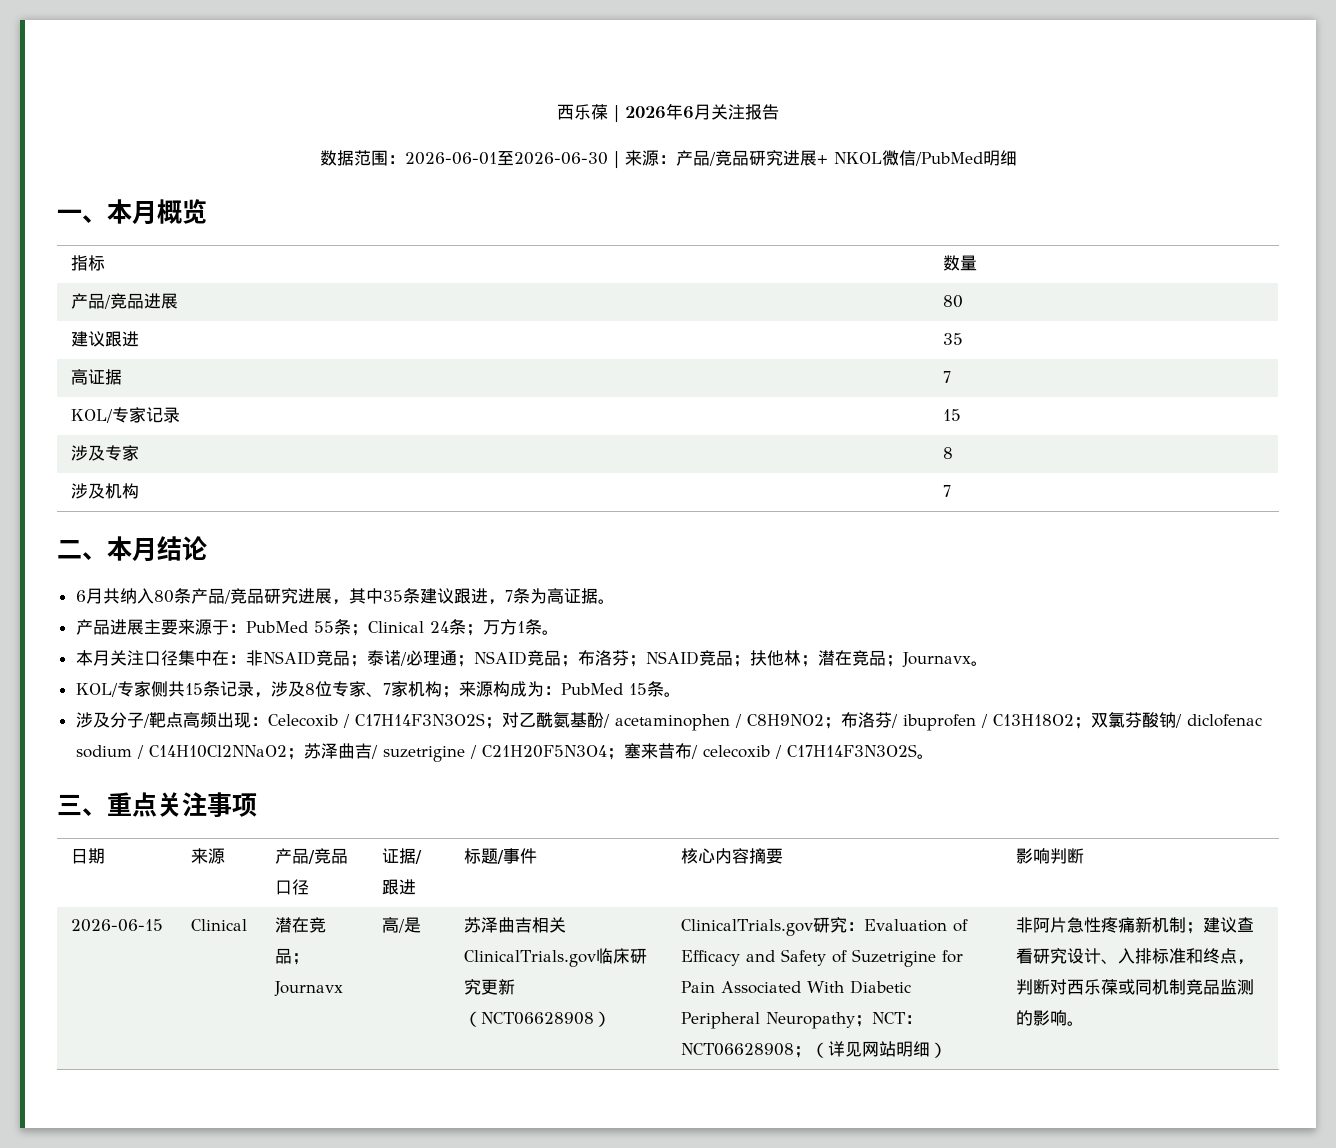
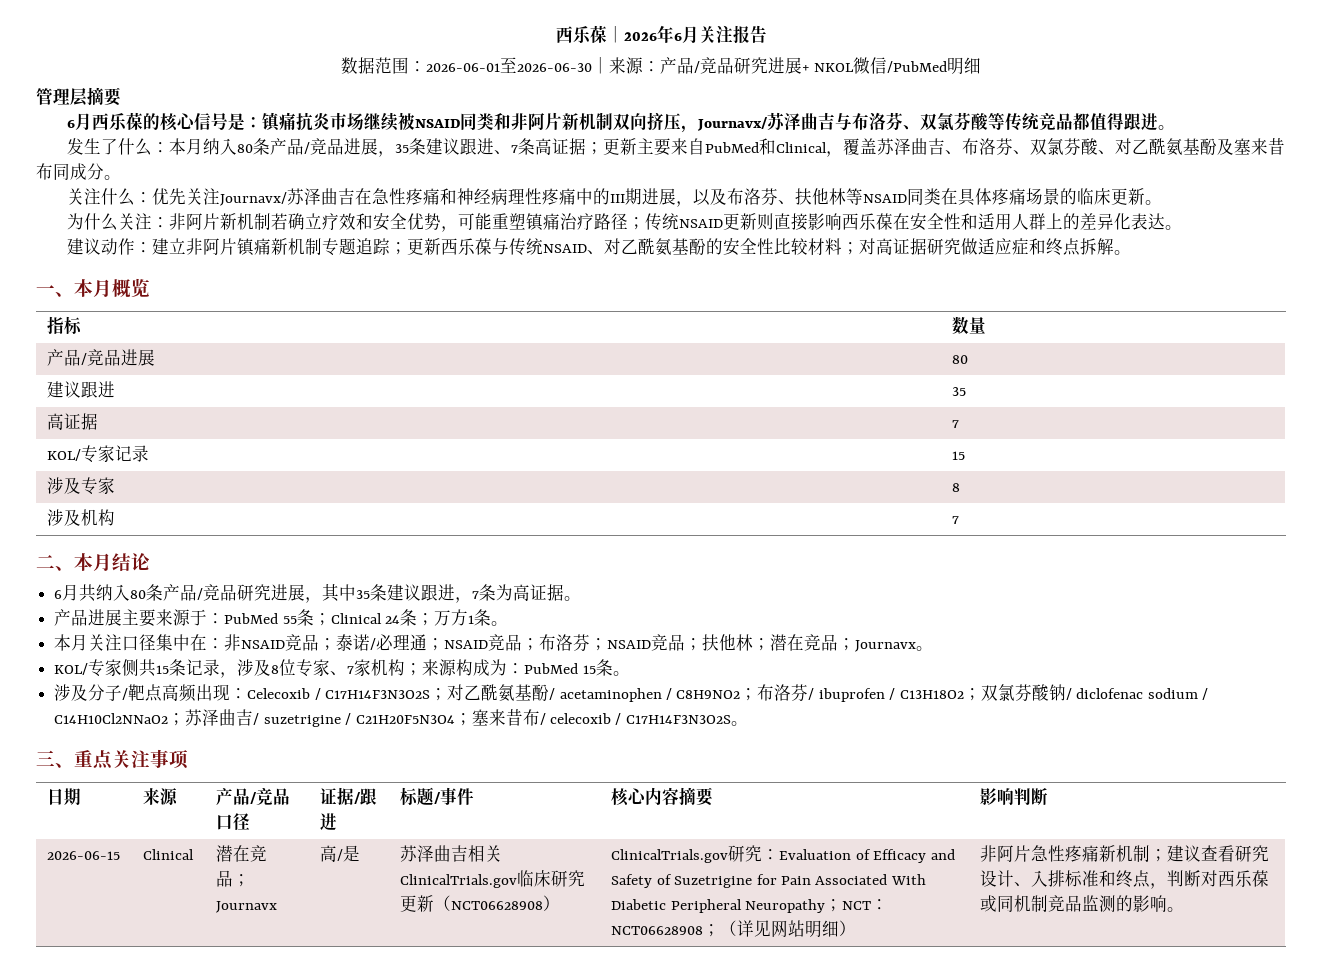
(1017, 158) none -> [36,87,121,106] [67,112,1176,133] [67,138,1286,157] [36,163,121,180] [67,188,1163,207] [67,213,1183,232] [67,238,1132,256] // 管理层摘要 // 6月西乐葆的核心信号是：镇痛抗炎市场继续被NSAID同类和非阿片新机制双向挤压，Journavx/苏泽曲吉与布洛芬、双氯芬酸等传统竞品都值得跟进。 // 发生了什么：本月纳入80条产品/竞品进展，35条建议跟进、7条高证据；更新主要来自PubMed和Clinical，覆盖苏泽曲吉、布洛芬、双氯芬酸、对乙酰氨基酚及塞来昔布同成分。 // 关注什么：优先关注Journavx/苏泽曲吉在急性疼痛和神经病理性疼痛中的III期进展，以及布洛芬、扶他林等NSAID同类在具体疼痛场景的临床更新。 // 为什么关注：非阿片新机制若确立疗效和安全优势，可能重塑镇痛治疗路径；传统NSAID更新则直接影响西乐葆在安全性和适用人群上的差异化表达。 // 建议动作：建立非阿片镇痛新机制专题追踪；更新西乐葆与传统NSAID、对乙酰氨基酚的安全性比较材料；对高证据研究做适应症和终点拆解。

